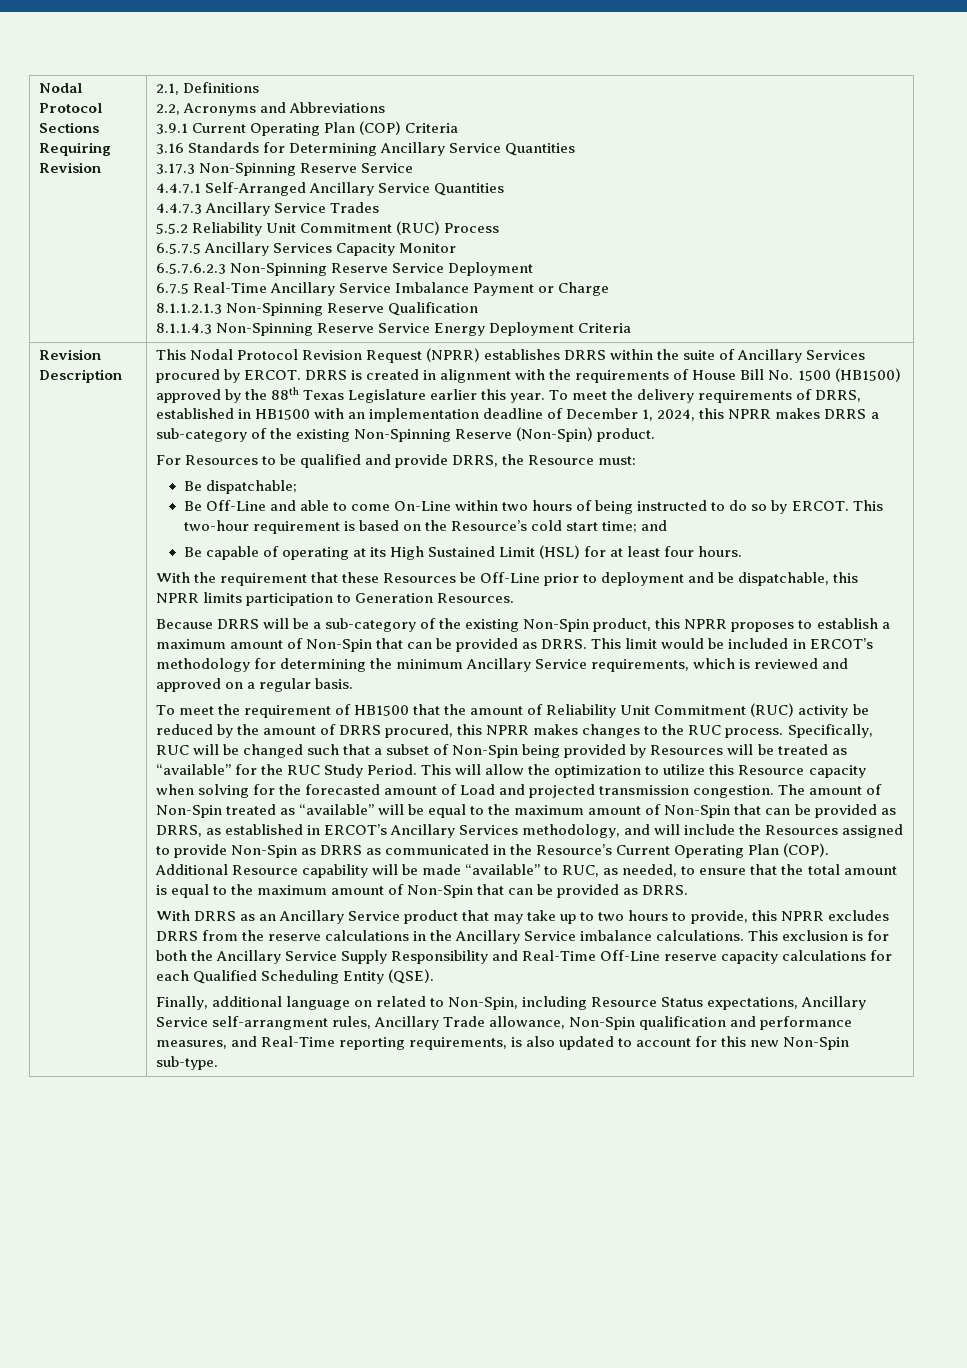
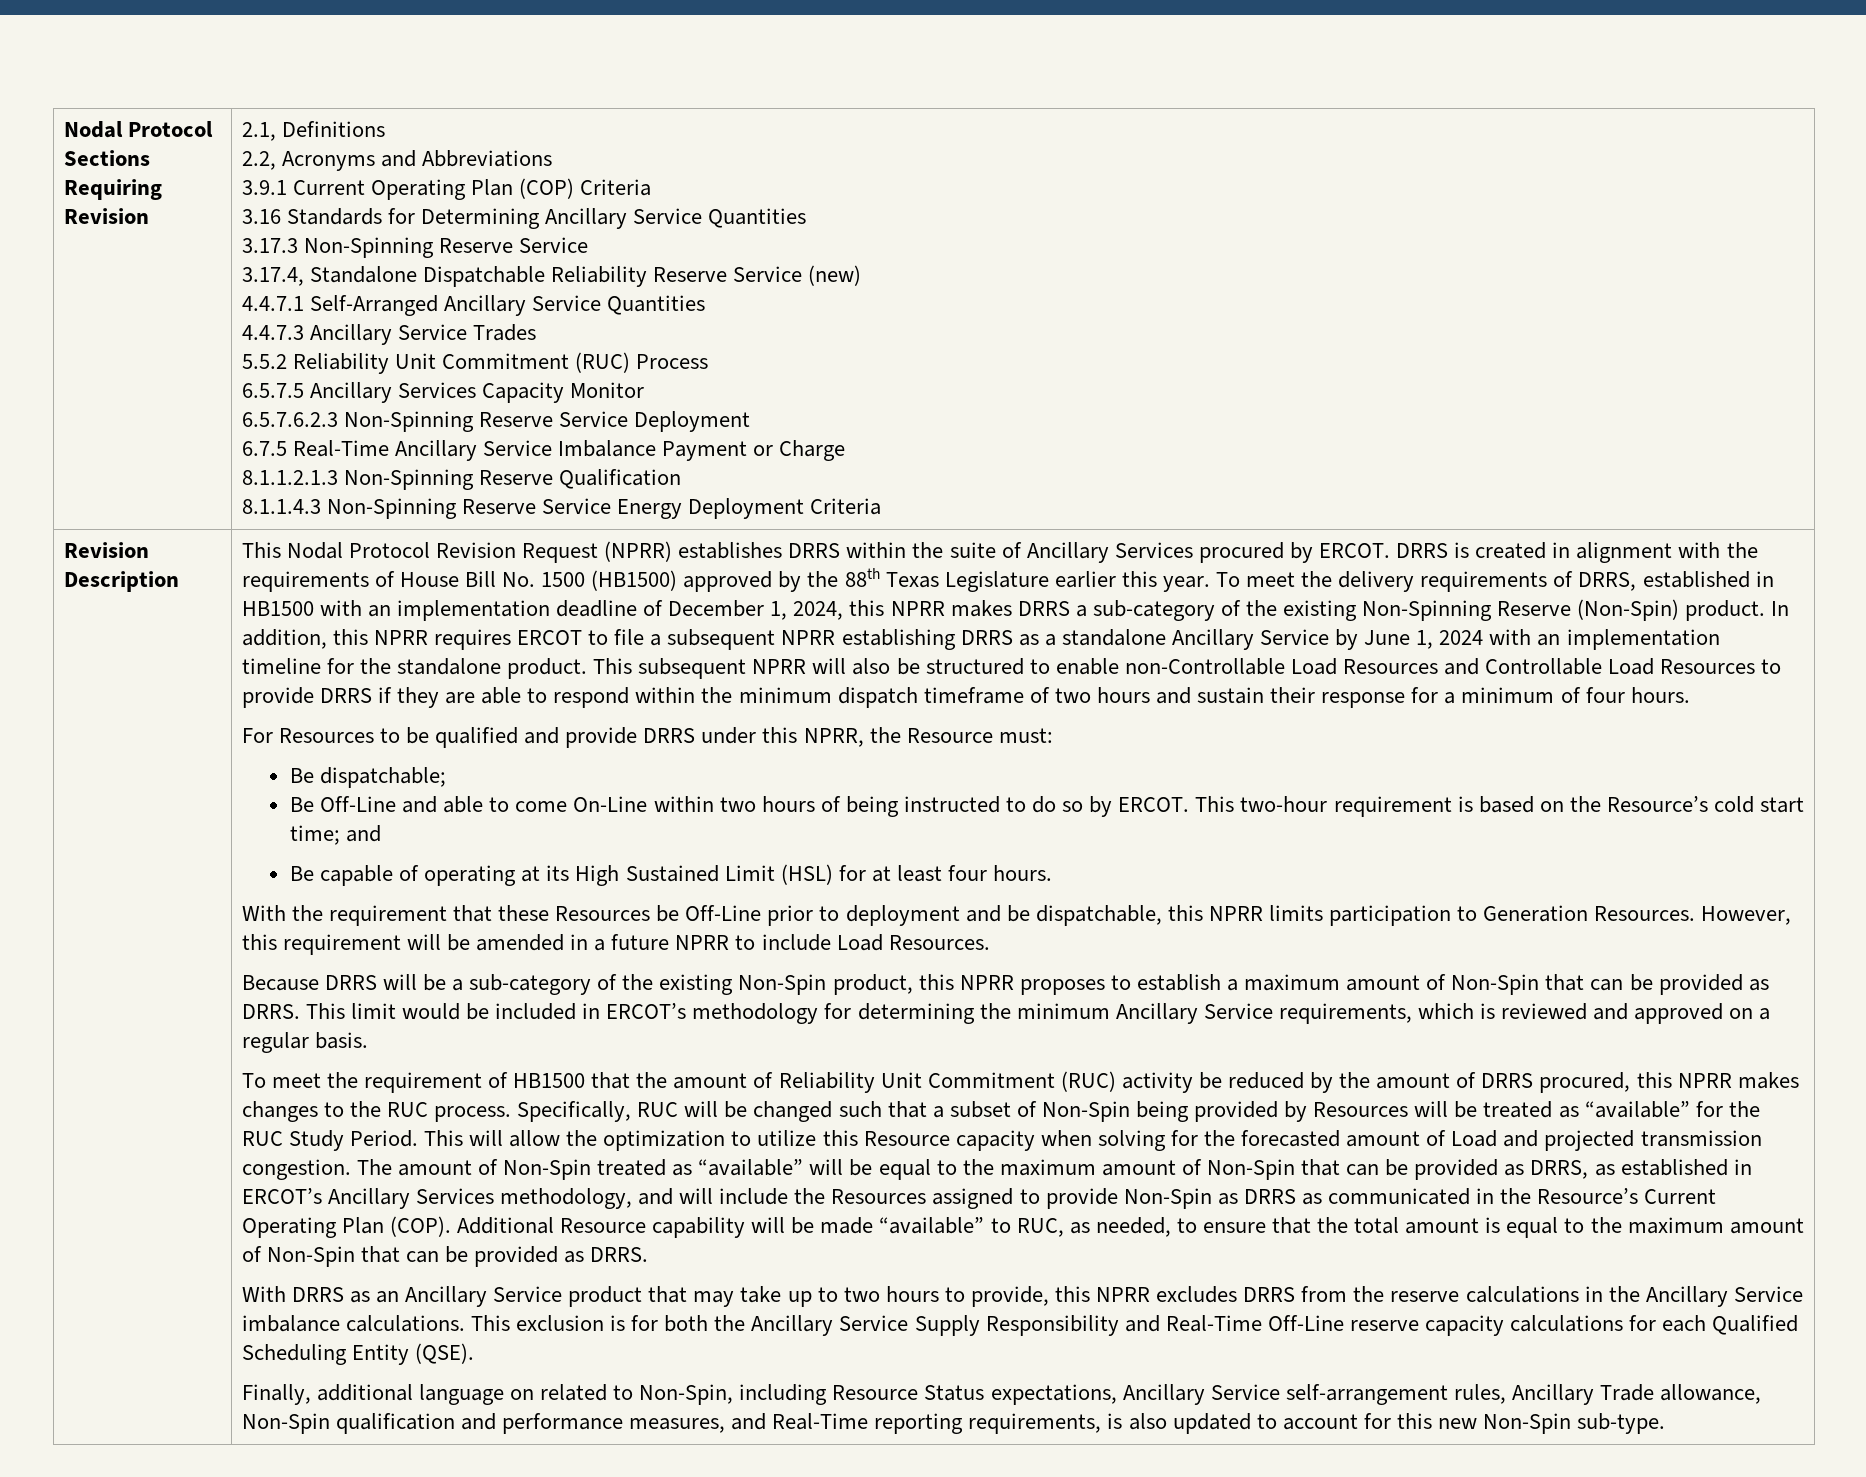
(413, 168) none -> [241,265,862,287] // 3.17.4, Standalone Dispatchable Reliability Reserve Service (new)
(656, 435) none -> [1771,601,1790,616] [241,629,1720,650] [241,658,1782,679] [241,687,1690,708] In addition, this NPRR requires ERCOT to file a subsequent NPRR establishing DRRS as a standalone Ancillary Service by June 1, 2024 with an implementation timeline for the standalone product. This subsequent NPRR will also be structured to enable non-Controllable Load Resources and Controllable Load Resources to provide DRRS if they are able to respond within the minimum dispatch timeframe of two hours and sustain their response for a minimum of four hours.
[452,455,499,467] DRRS, -> [643,727,864,747] DRRS under this NPRR,
(515, 598) none -> [1701,906,1792,925] [241,934,990,955] However, this requirement will be amended in a future NPRR to include Load Resources.
[211,1016,328,1030] self-arrangment -> [1285,1384,1448,1405] self-arrangement

